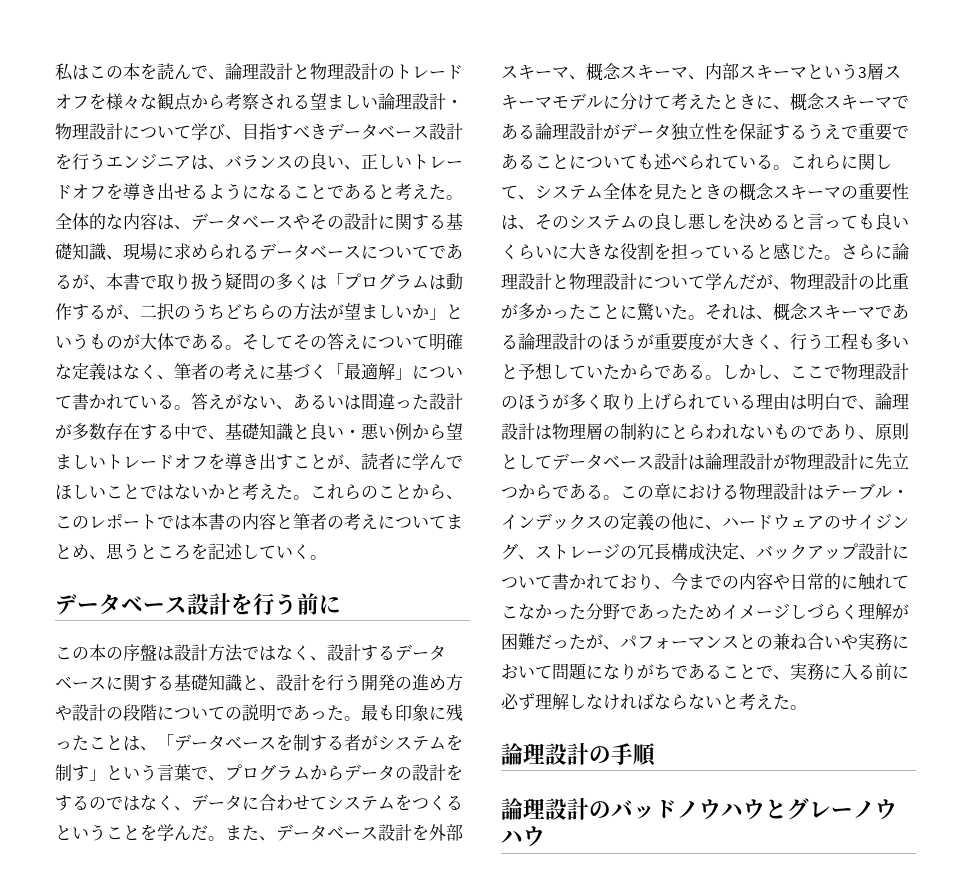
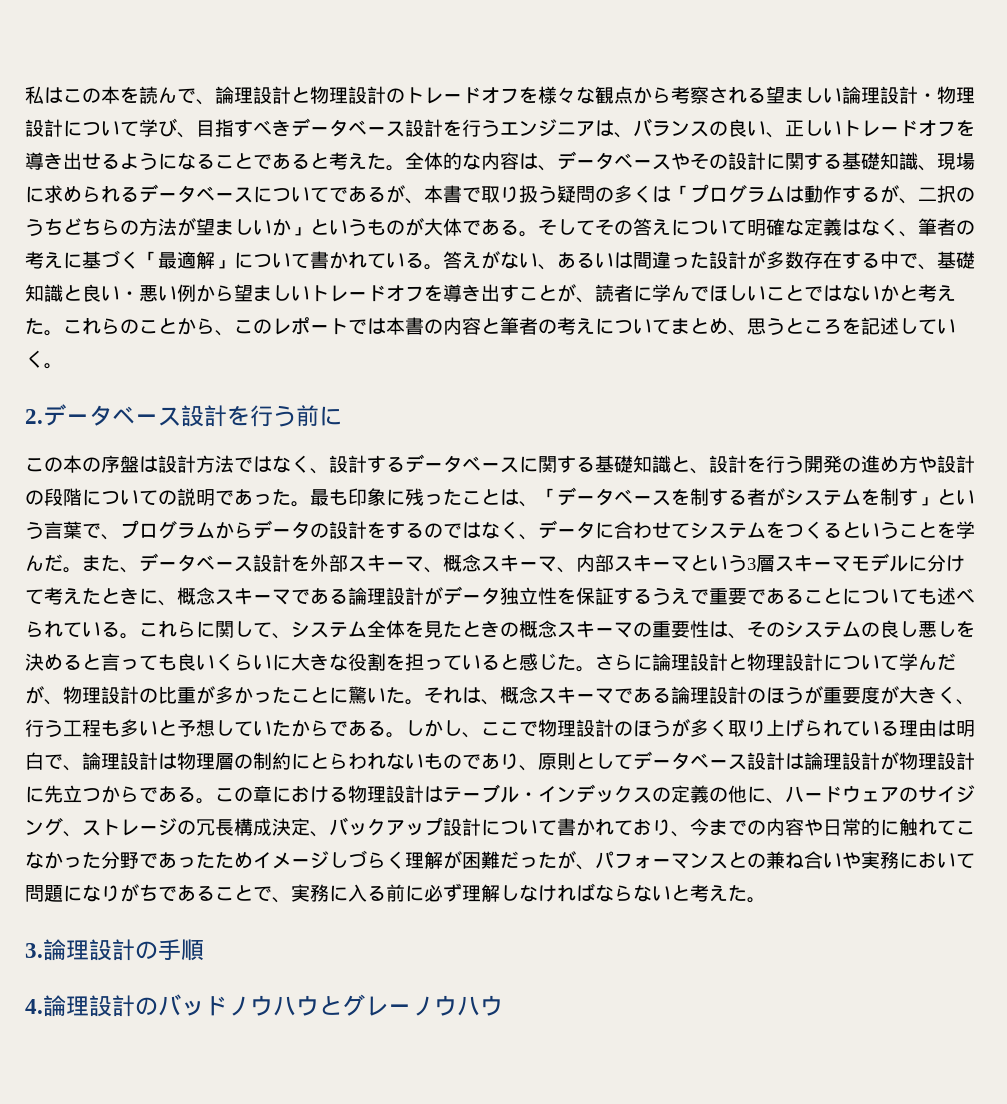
(327, 557) none -> [25,409,43,424] 2.
(807, 707) none -> [25,943,43,958] 3.
(656, 754) none -> [25,999,43,1014] 4.

